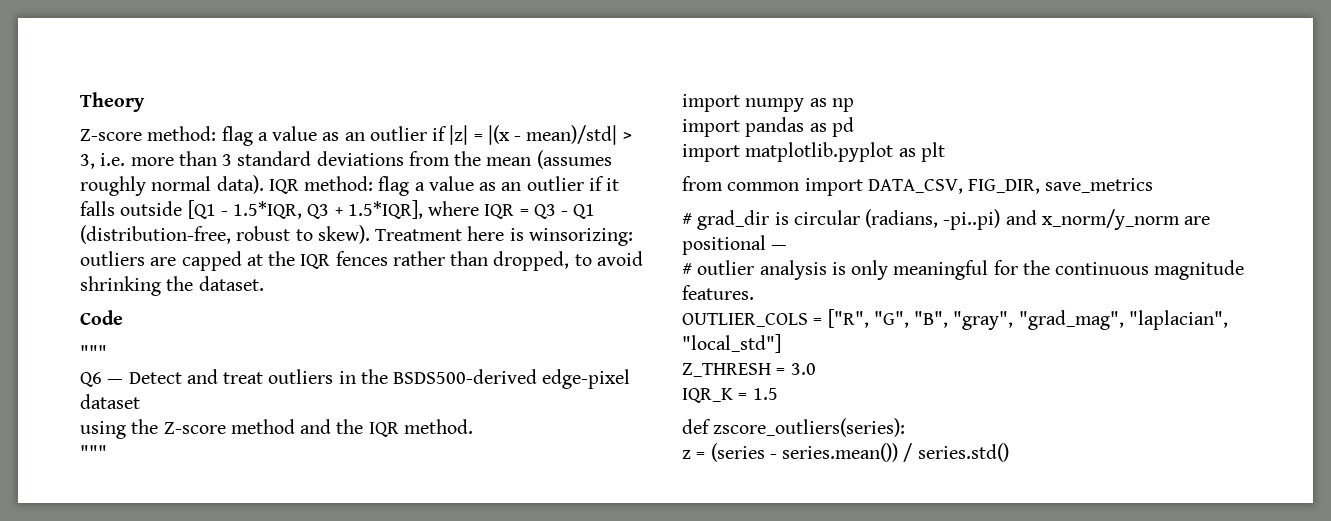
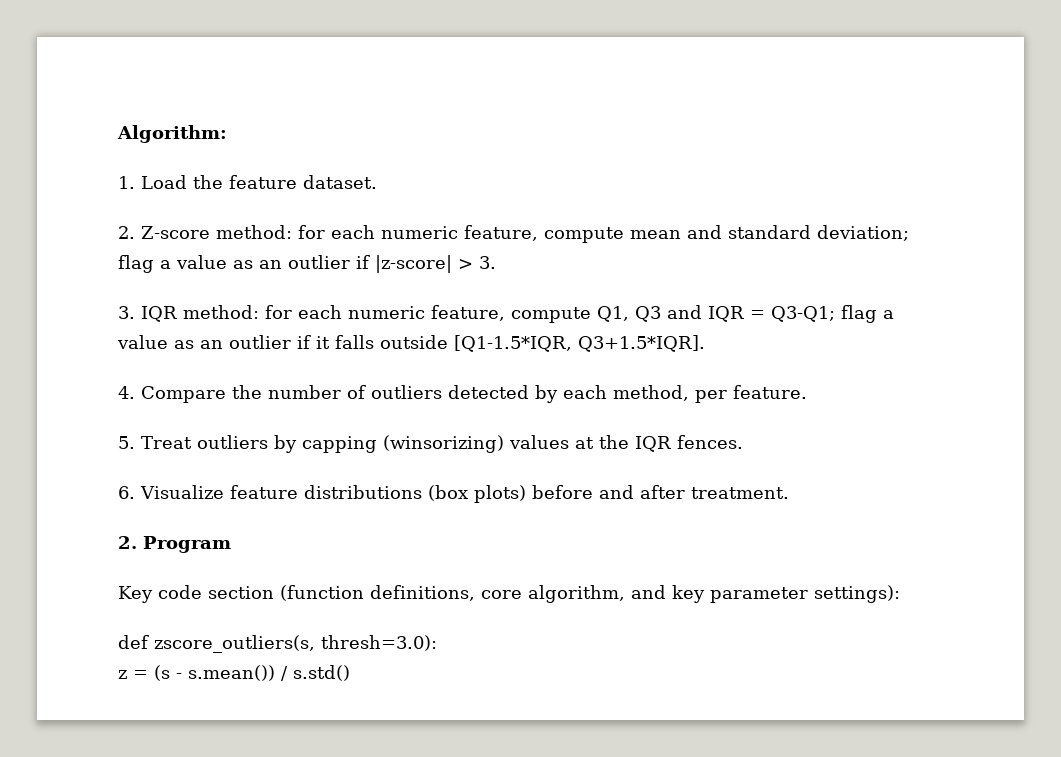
[80,92,145,112] [80,125,632,146] [80,150,612,169] [80,175,374,196] Theory // Z-score method: flag a value as an outlier if |z| = |(x - mean)/std| > 3, i.e. more than 3 standard deviations from the mean (assumes roughly normal data). IQR method: -> [117,125,227,143] [118,175,377,189] [118,225,909,243] [118,255,496,273] [118,305,835,323] Algorithm: // 1. Load the feature dataset. // 2. Z-score method: for each numeric feature, compute mean and standard deviation; flag a value as an outlier if |z-score| > 3. // 3. IQR method: for each numeric feature, compute Q1, Q3 and IQR = Q3-Q1;
[187,200,596,219] [80,225,633,246] [80,251,643,271] [80,276,264,296] [80,310,123,325] [80,345,107,359] [80,369,631,389] [80,394,140,409] [80,419,473,439] [80,445,107,459] [682,94,854,112] [682,117,854,137] [682,142,945,162] [682,176,1154,196] [682,209,1211,230] [682,235,788,255] [682,260,1245,280] [682,285,754,300] [682,309,1228,330] [682,334,781,353] [682,363,816,377] [682,388,778,403] [Q1 - 1.5*IQR, Q3 + 1.5*IQR], where IQR = Q3 - Q1 (distribution-free, robust to skew). Treatment here is winsorizing: outliers are capped at the IQR fences rather than dropped, to avoid shrinking the dataset. // Code // """ // Q6 — Detect and treat outliers in the BSDS500-derived edge-pixel dataset // using the Z-score method and the IQR method. // """ // import numpy as np // import pandas as pd // import matplotlib.pyplot as plt // from common import DATA_CSV, FIG_DIR, save_metrics // # grad_dir is circular (radians, -pi..pi) and x_norm/y_norm are positional — // # outlier analysis is only meaningful for the continuous magnitude features. // OUTLIER_COLS = ["R", "G", "B", "gray", "grad_mag", "laplacian", "local_std"] // Z_THRESH = 3.0 // IQR_K = 1.5 -> [454,335,705,352] [118,385,807,403] [118,435,743,453] [118,485,789,503] [118,536,231,553] [118,585,900,603] [Q1-1.5*IQR, Q3+1.5*IQR]. // 4. Compare the number of outliers detected by each method, per feature. // 5. Treat outliers by capping (winsorizing) values at the IQR fences. // 6. Visualize feature distributions (box plots) before and after treatment. // 2. Program // Key code section (function definitions, core algorithm, and key parameter settings):
[713,418,906,437] zscore_outliers(series): -> [154,635,437,653] zscore_outliers(s, thresh=3.0):
[710,443,1009,462] (series - series.mean()) / series.std() -> [154,665,350,681] (s - s.mean()) / s.std()

